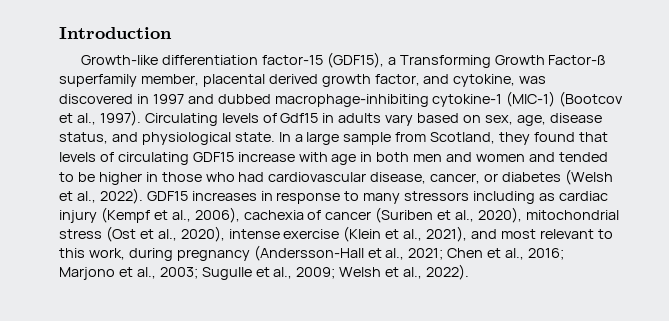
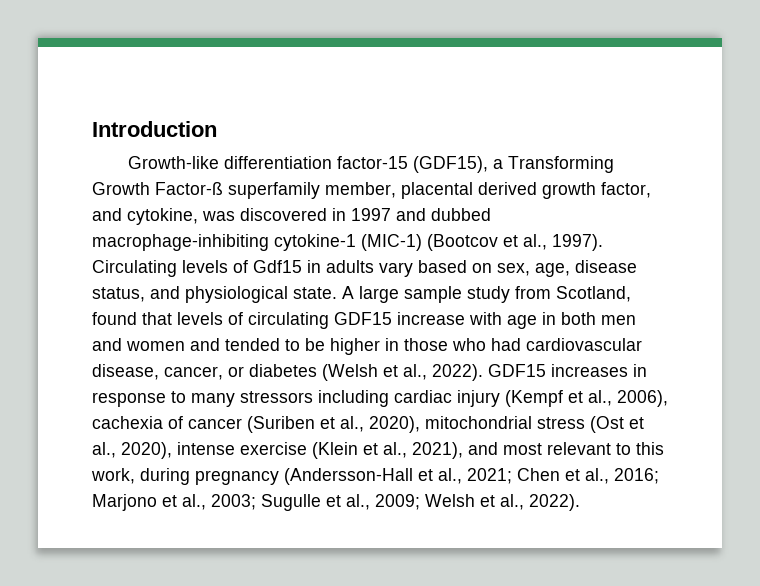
[278,132,303,142] In a -> [342,286,354,299] A
(392, 138) none -> [467,286,510,303] study
[499,132,531,145] they -> (631, 294) none
[539,193,556,201] as -> (389, 398) none

